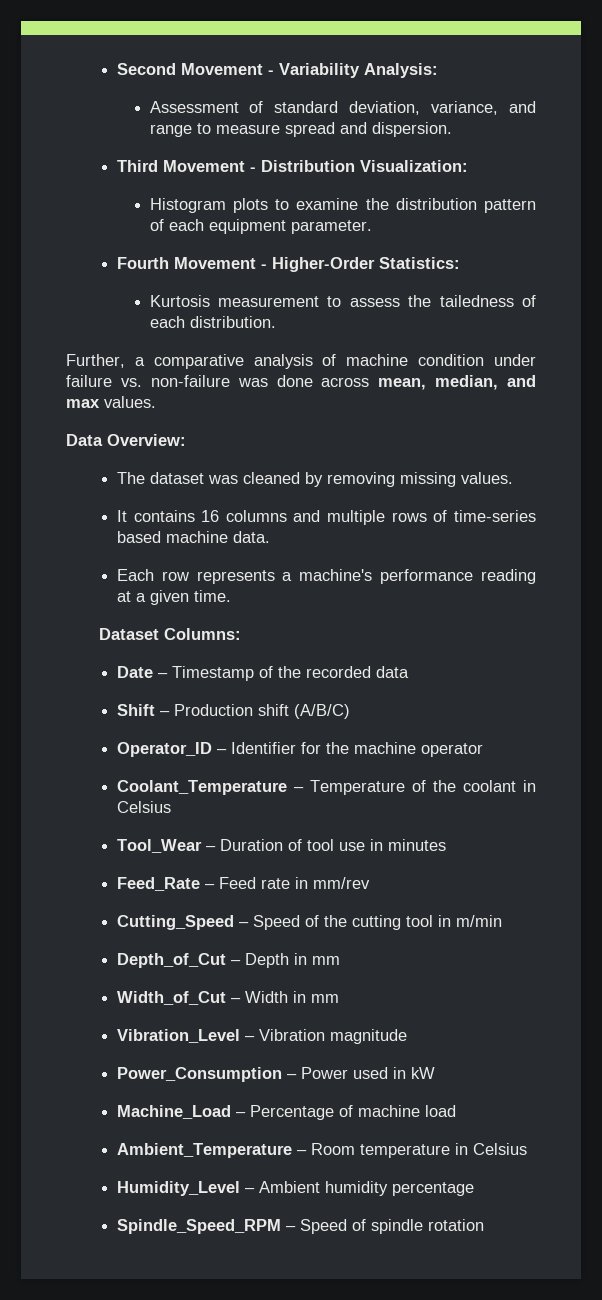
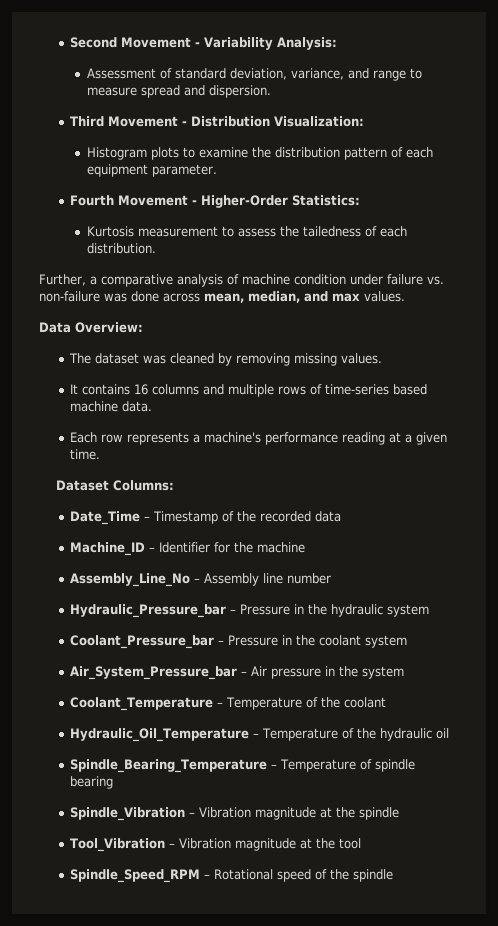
[116,666,153,678] Date -> [70,511,141,525] Date_Time
[116,704,350,719] [116,742,212,757] Shift – Production shift (A/B/C) // Operator_ID -> [70,542,146,556] Machine_ID
[420,743,483,757] operator -> [70,573,332,587] [70,604,430,618] [70,635,408,649] [70,666,405,680] // Assembly_Line_No – Assembly line number // Hydraulic_Pressure_bar – Pressure in the hydraulic system // Coolant_Pressure_bar – Pressure in the coolant system // Air_System_Pressure_bar – Air pressure in the system
[523,780,536,792] [116,801,171,813] [116,839,446,853] [116,877,370,891] [116,915,502,930] [116,953,340,968] [116,991,339,1005] [116,1029,407,1044] [116,1067,435,1082] [116,1105,456,1120] [116,1143,527,1158] [116,1181,474,1196] [116,1219,484,1234] in Celsius // Tool_Wear – Duration of tool use in minutes // Feed_Rate – Feed rate in mm/rev // Cutting_Speed – Speed of the cutting tool in m/min // Depth_of_Cut – Depth in mm // Width_of_Cut – Width in mm // Vibration_Level – Vibration magnitude // Power_Consumption – Power used in kW // Machine_Load – Percentage of machine load // Ambient_Temperature – Room temperature in Celsius // Humidity_Level – Ambient humidity percentage // Spindle_Speed_RPM – Speed of spindle rotation -> [70,728,450,742] [70,759,416,773] [70,776,114,789] [70,807,400,821] [70,838,362,852] [70,869,394,883] // Hydraulic_Oil_Temperature – Temperature of the hydraulic oil // Spindle_Bearing_Temperature – Temperature of spindle bearing // Spindle_Vibration – Vibration magnitude at the spindle // Tool_Vibration – Vibration magnitude at the tool // Spindle_Speed_RPM – Rotational speed of the spindle

